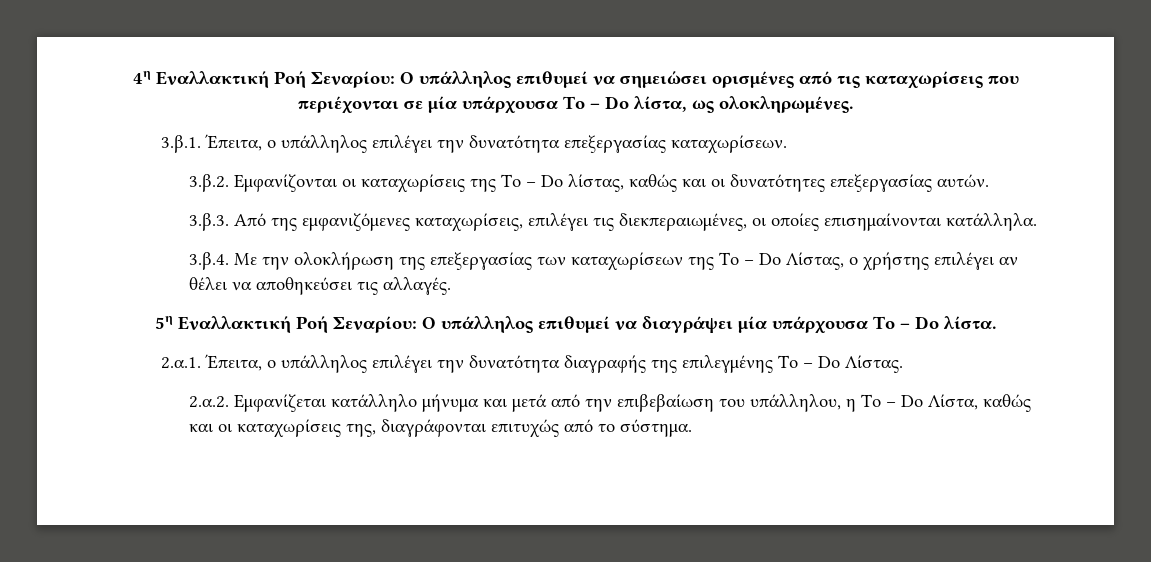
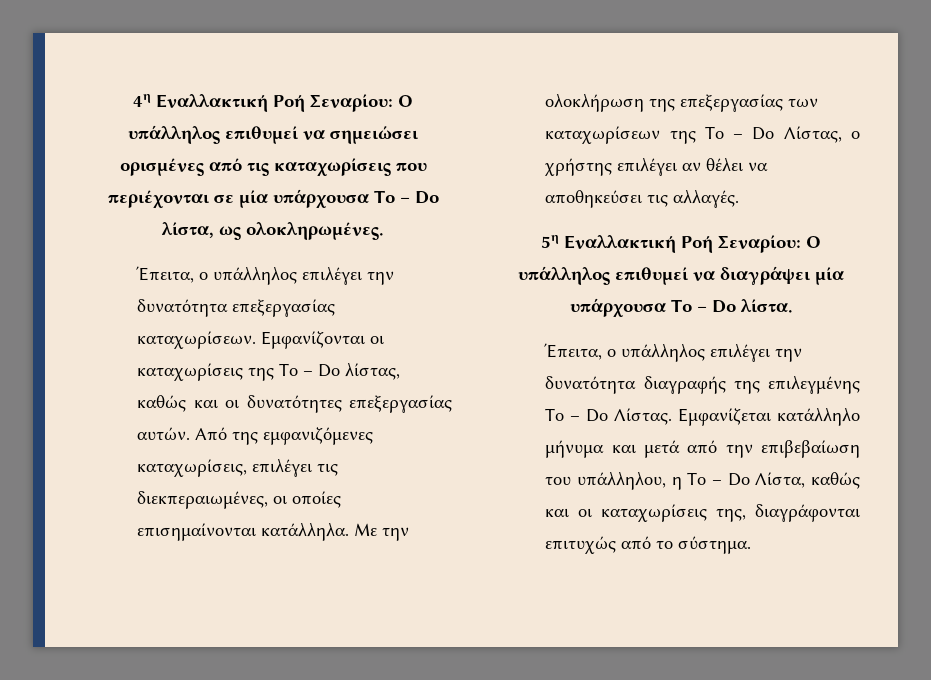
[160,135,201,153] 3.β.1. -> (384, 231) none
[189,174,230,192] // 3.β.2. -> (257, 340) none
[189,213,230,231] // 3.β.3. -> (191, 433) none
[189,252,230,270] // 3.β.4. -> (350, 531) none
[160,357,201,369] 2.α.1. -> (793, 306) none
[189,396,230,408] // 2.α.2. -> (673, 416) none

